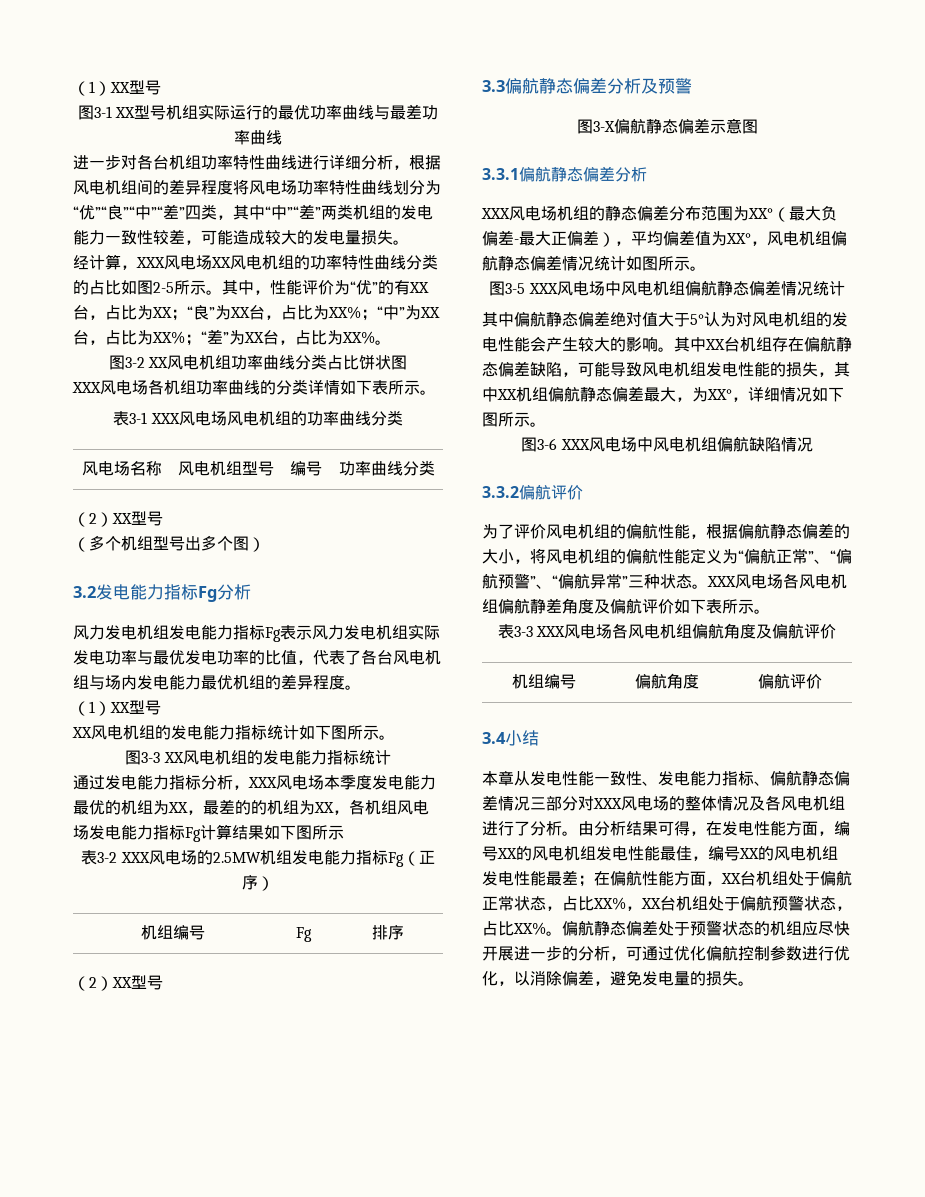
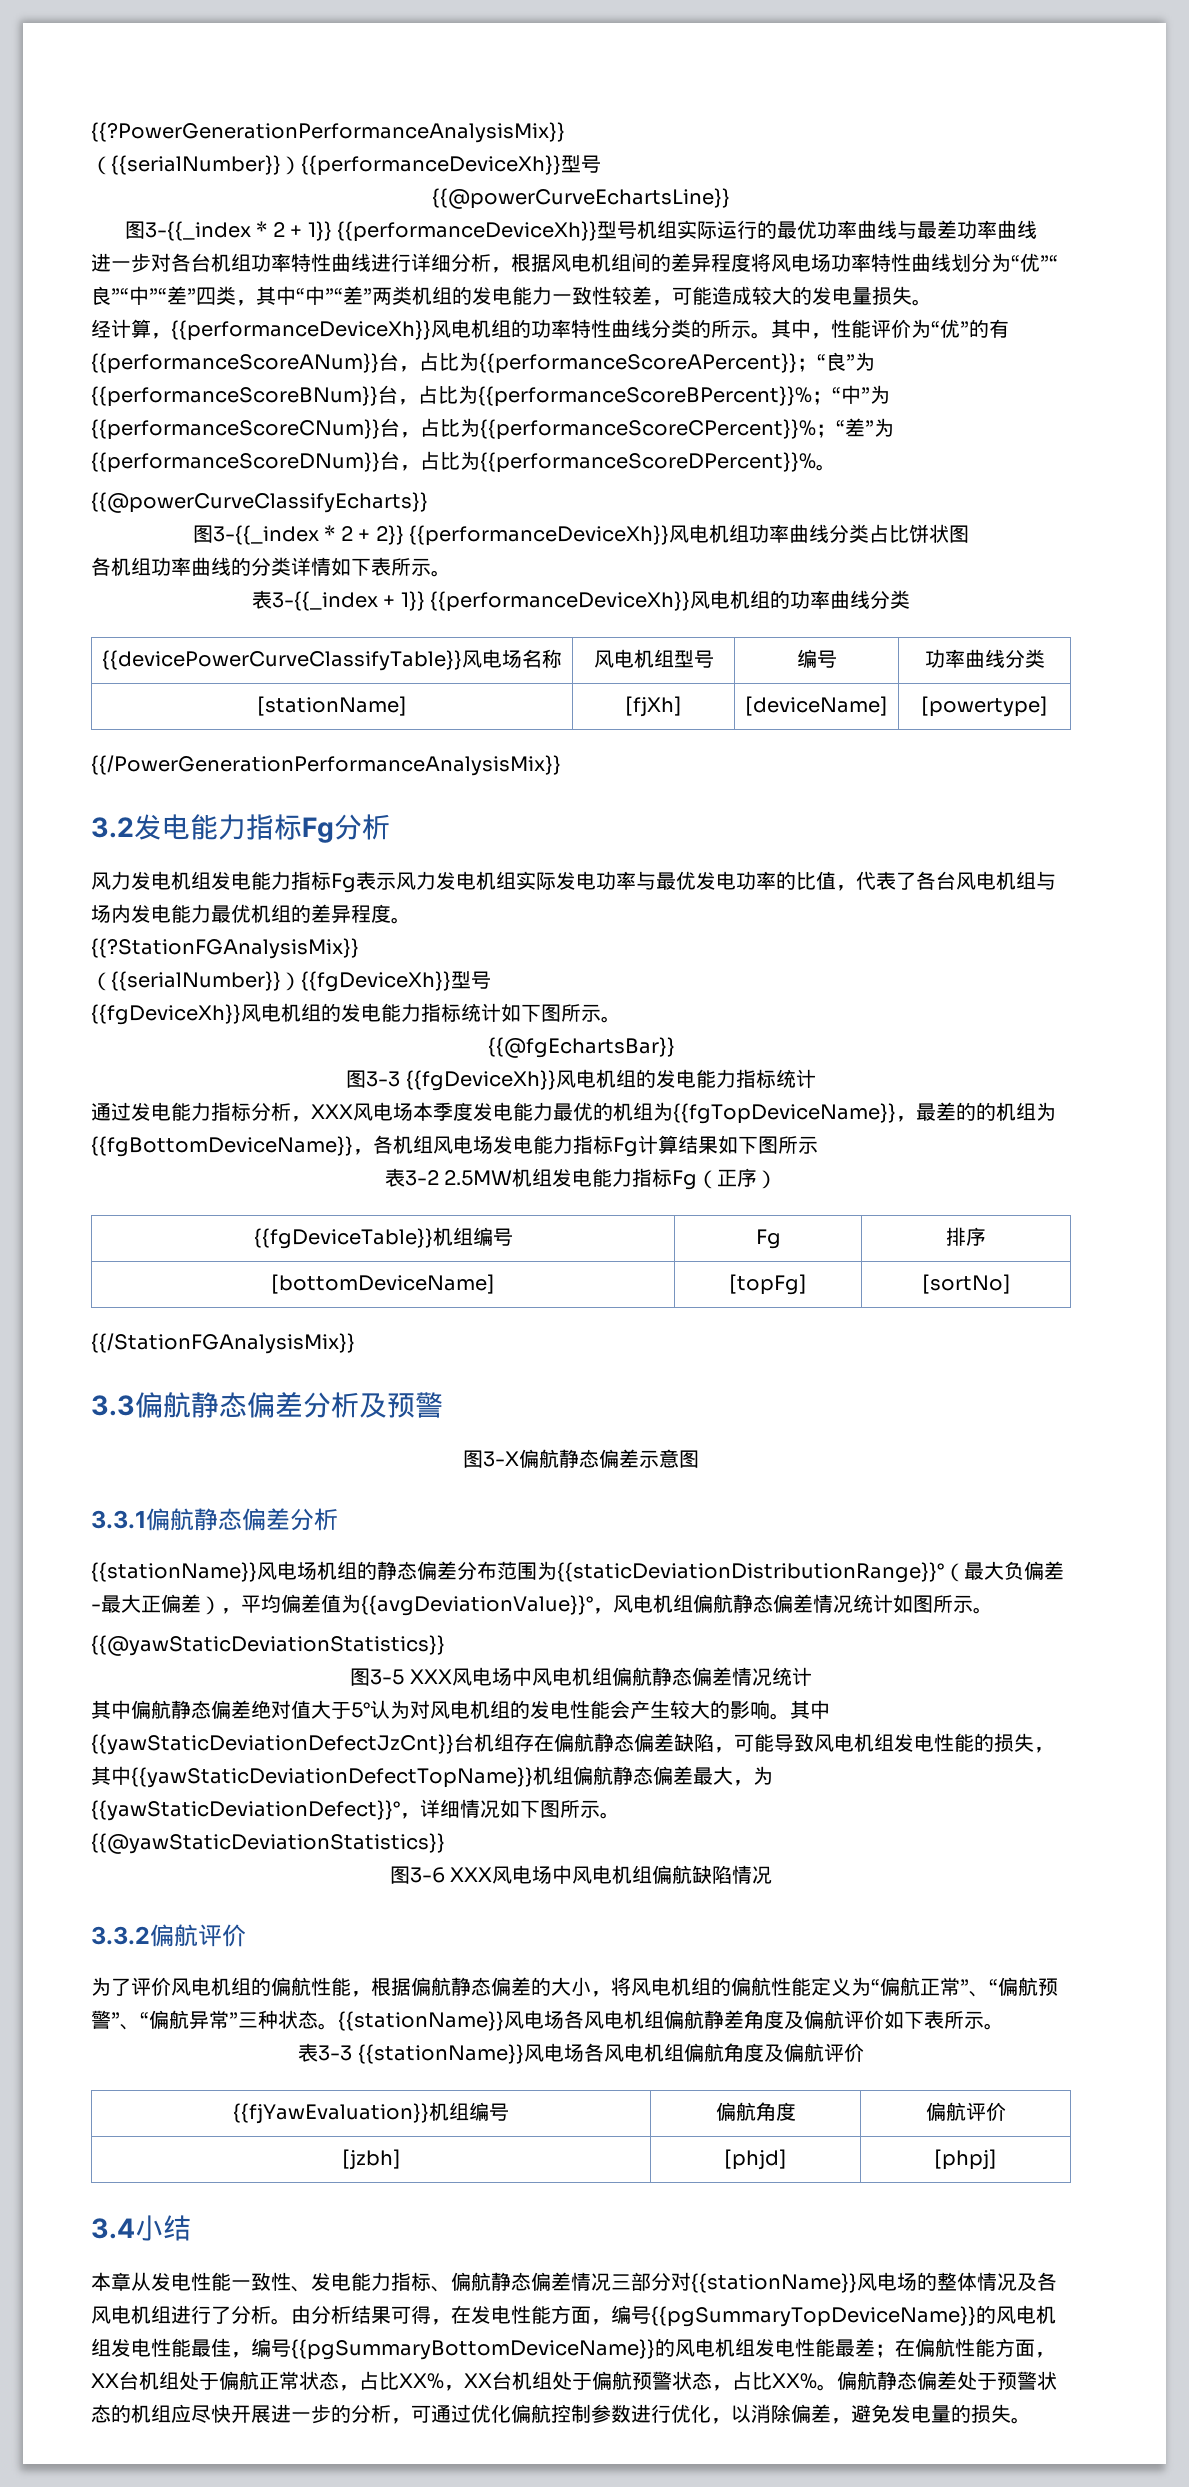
[73,80,161,96] [77,105,136,120] （1）XX型号 // 图3-1 XX -> [91,122,565,143] [91,155,601,176] [432,188,730,209] [125,221,597,242] {{?PowerGenerationPerformanceAnalysisMix}} // （{{serialNumber}}）{{performanceDeviceXh}}型号 // {{@powerCurveEchartsLine}} // 图3-{{_index * 2 + 1}} {{performanceDeviceXh}}
[136,255,231,270] XXX风电场XX -> [171,320,431,341] {{performanceDeviceXh}}
[89,280,174,295] 占比如图2-5 -> (711, 328) none
[409,282,429,293] [73,305,172,320] XX台，占比为XX -> [91,352,797,374] {{performanceScoreANum}}台，占比为{{performanceScoreAPercent}}
[230,305,361,320] XX台，占比为XX% -> [91,385,812,407] {{performanceScoreBNum}}台，占比为{{performanceScoreBPercent}}%
[420,307,440,318] [73,330,185,345] XX台，占比为XX% -> [91,418,816,440] {{performanceScoreCNum}}台，占比为{{performanceScoreCPercent}}%
[244,330,391,345] [108,355,169,370] XX台，占比为XX%。 // 图3-2 XX -> [91,451,836,473] [91,492,428,513] [193,525,669,546] {{performanceScoreDNum}}台，占比为{{performanceScoreDPercent}}%。 // {{@powerCurveClassifyEcharts}} // 图3-{{_index * 2 + 2}} {{performanceDeviceXh}}
[72,380,148,395] XXX风电场 -> (969, 534) none
[129,411,227,426] 3-1 XXX风电场 -> [271,591,691,612] 3-{{_index + 1}} {{performanceDeviceXh}}
(403, 418) none -> [101,650,462,671] {{devicePowerCurveClassifyTable}}
[73,511,163,527] [73,535,265,552] // （2）XX型号 // （多个机组型号出多个图） -> [257,696,407,716] [625,696,682,717] [745,696,888,716] [921,696,1048,717] [91,755,561,776] // [stationName] | [fjXh] | [deviceName] | [powertype] // {{/PowerGenerationPerformanceAnalysisMix}}
[73,700,161,716] [72,727,92,738] // （1）XX型号 // XX -> [91,938,359,959] [91,971,491,992] [91,1004,241,1025] // {{?StationFGAnalysisMix}} // （{{serialNumber}}）{{fgDeviceXh}}型号 // {{fgDeviceXh}}
(395, 737) none -> [487,1037,675,1058] // {{@fgEchartsBar}}
[163,752,184,763] XX -> [405,1070,556,1091] {{fgDeviceXh}}
[168,802,188,813] XX -> [673,1103,896,1124] {{fgTopDeviceName}}
[314,802,334,813] XX -> [91,1136,353,1157] {{fgBottomDeviceName}}
[120,850,213,865] XXX风电场的 -> (439, 1178) none
(274, 883) none -> [253,1228,433,1249] {{fgDeviceTable}}
[73,975,163,991] // （2）XX型号 -> [271,1274,495,1294] [729,1274,807,1295] [921,1274,1011,1294] [91,1333,355,1354] // [bottomDeviceName] | [topFg] | [sortNo] // {{/StationFGAnalysisMix}}
[481,208,510,219] XXX -> [91,1562,257,1582] {{stationName}}
[748,208,773,219] XX° -> [557,1562,944,1583] {{staticDeviationDistributionRange}}°
[726,233,751,244] XX° -> [361,1595,593,1616] {{avgDeviationValue}}°
(706, 268) none -> [91,1635,445,1656] // {{@yawStaticDeviationStatistics}}
[705,339,725,350] XX -> [91,1734,454,1755] {{yawStaticDeviationDefectJzCnt}}
[497,389,517,400] XX -> [131,1767,533,1788] {{yawStaticDeviationDefectTopName}}
[707,389,732,400] XX° -> [91,1800,400,1821] {{yawStaticDeviationDefect}}°
(546, 424) none -> [91,1833,445,1854] // {{@yawStaticDeviationStatistics}}
[707,576,736,587] XXX -> [338,2011,504,2031] {{stationName}}
[536,626,566,637] XXX -> [357,2044,524,2064] {{stationName}}
(837, 631) none -> [233,2103,429,2124] {{fjYawEvaluation}}
(822, 681) none -> [341,2149,401,2170] [724,2149,787,2170] [934,2149,997,2170] // [jzbh] | [phjd] | [phpj]
[593,798,622,809] XXX -> [691,2273,857,2293] {{stationName}}
[497,848,517,859] XX -> [651,2306,976,2327] {{pgSummaryTopDeviceName}}
[739,848,759,859] XX -> [291,2339,655,2360] {{pgSummaryBottomDeviceName}}

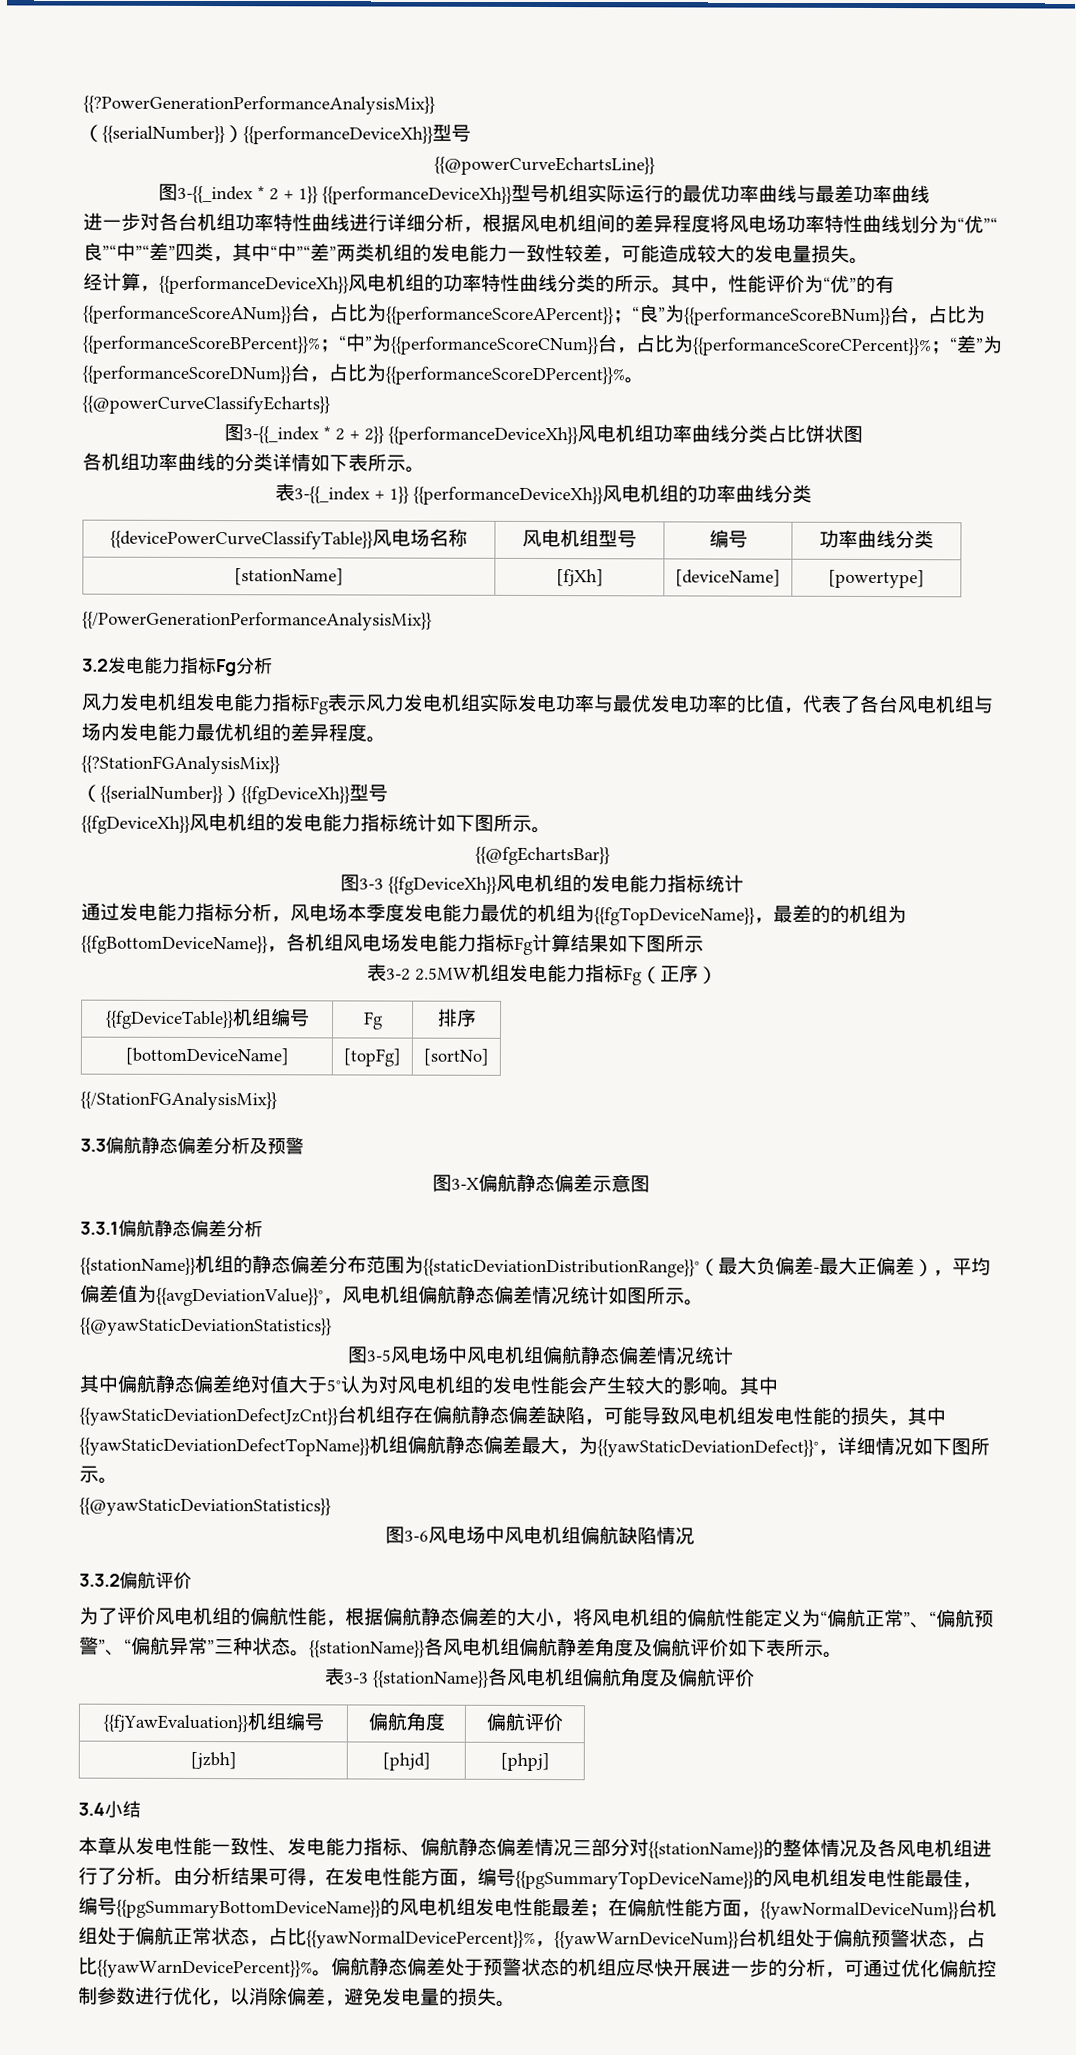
[311,1104,353,1119] XXX -> (291, 919) none
[257,1561,317,1580] 风电场 -> (196, 1266) none
[409,1669,452,1684] XXX -> (392, 1355) none
[450,1867,493,1882] XXX -> (429, 1536) none
[504,2010,564,2029] 风电场 -> (425, 1649) none
[523,2043,584,2062] 风电场 -> (489, 1679) none
[857,2272,917,2291] 风电场 -> (764, 1850) none
[91,2373,119,2388] XX -> [760,1901,959,1921] {{yawNormalDeviceNum}}
[399,2373,492,2391] XX%，XX -> [306,1930,739,1950] {{yawNormalDevicePercent}}%，{{yawWarnDeviceNum}}
[772,2373,817,2389] XX% -> [97,1959,313,1979] {{yawWarnDevicePercent}}%

